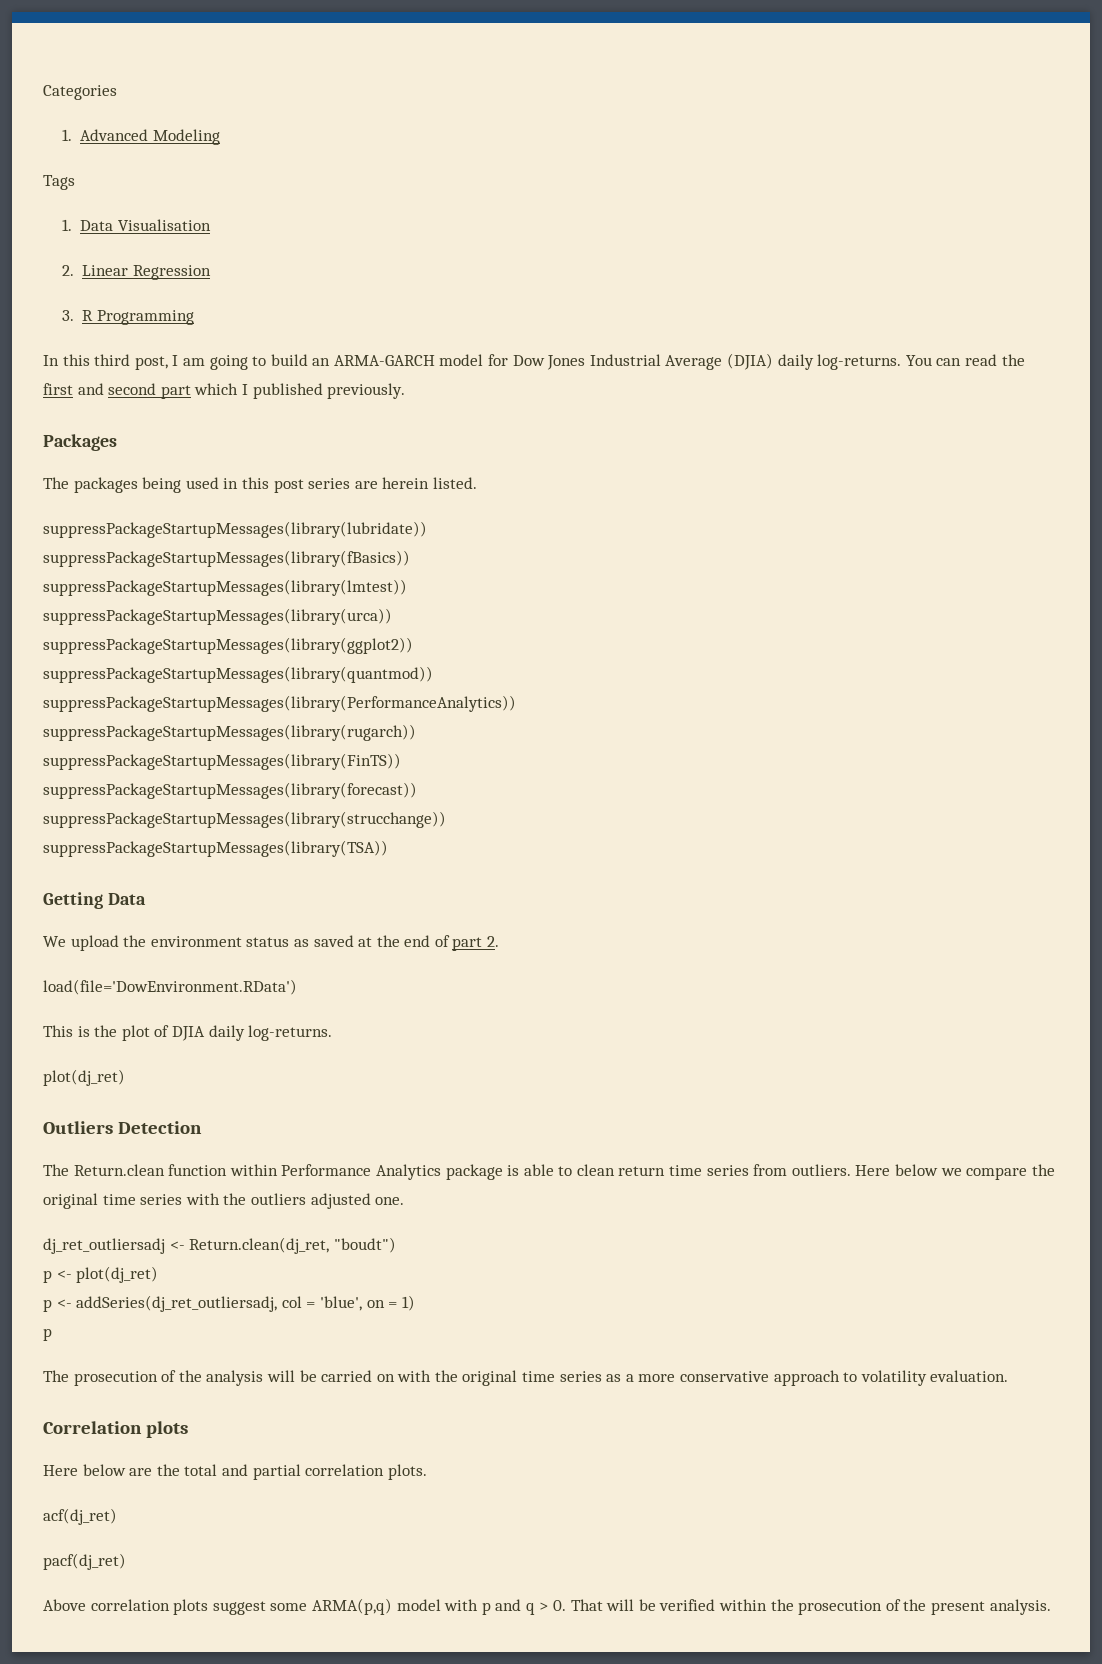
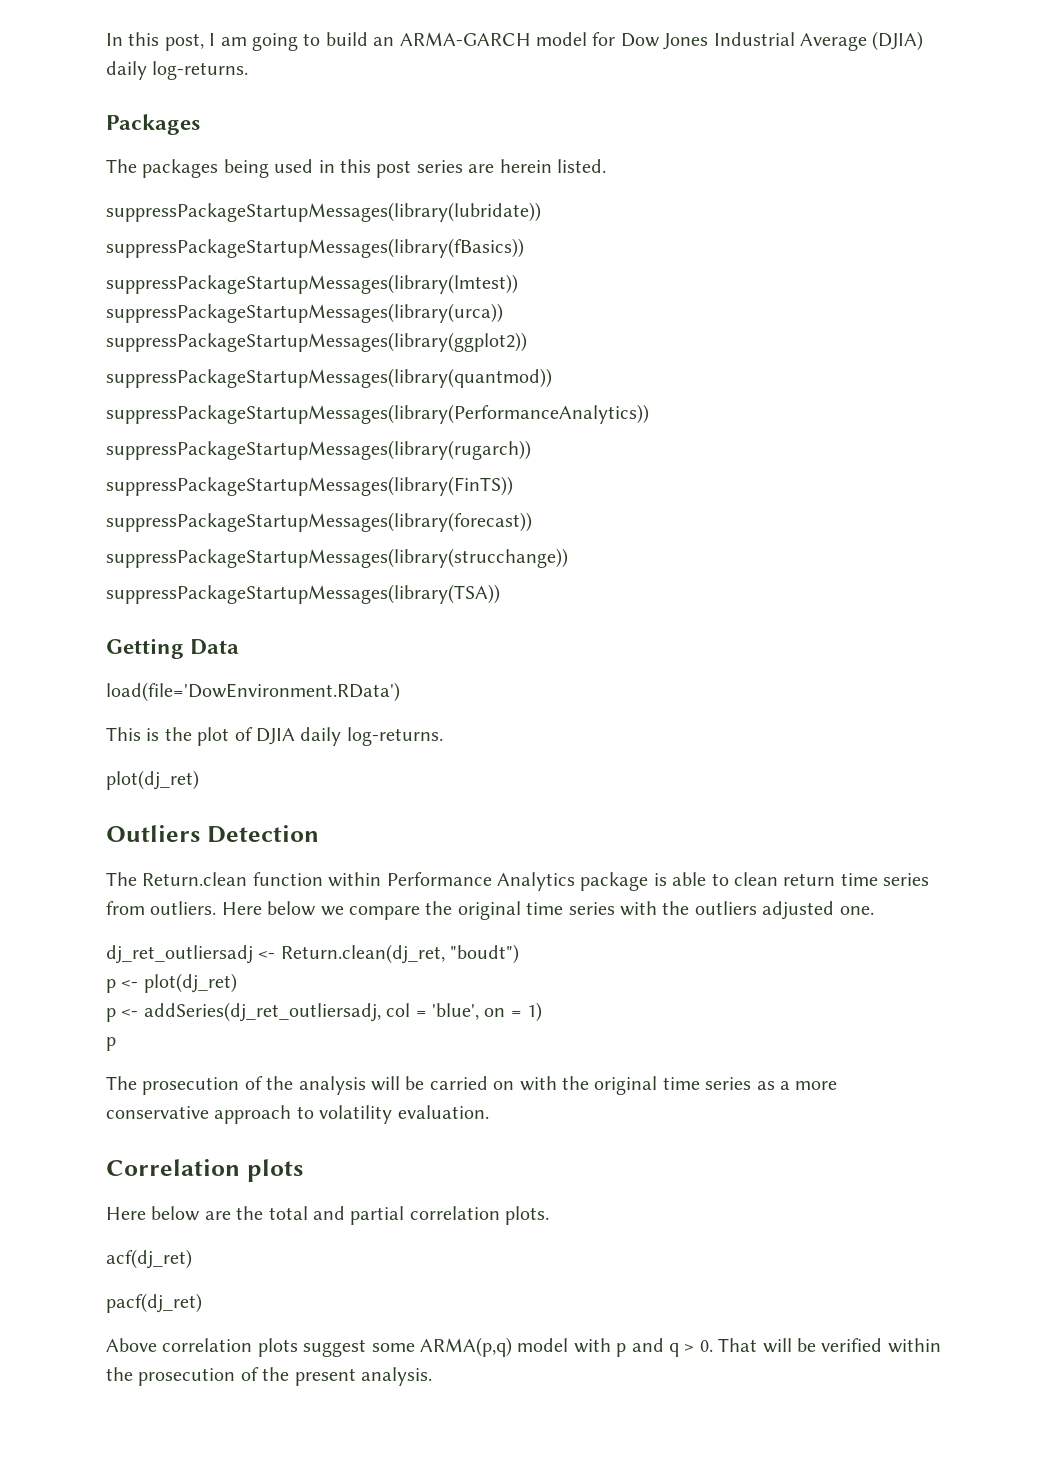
[43,85,117,100] [61,129,221,145] [43,175,75,190] [61,219,212,231] [61,265,211,280] [61,310,194,325] Categories // 1. Advanced Modeling // Tags // 1. Data Visualisation // 2. Linear Regression // 3. R Programming // -> (106, 39) none
[94,354,131,366] third -> (160, 39) none
[905,354,1025,366] [43,383,406,399] You can read the first and second part which I published previously. -> (249, 70) none
[43,935,500,951] // We upload the environment status as saved at the end of part 2. -> (240, 647) none

